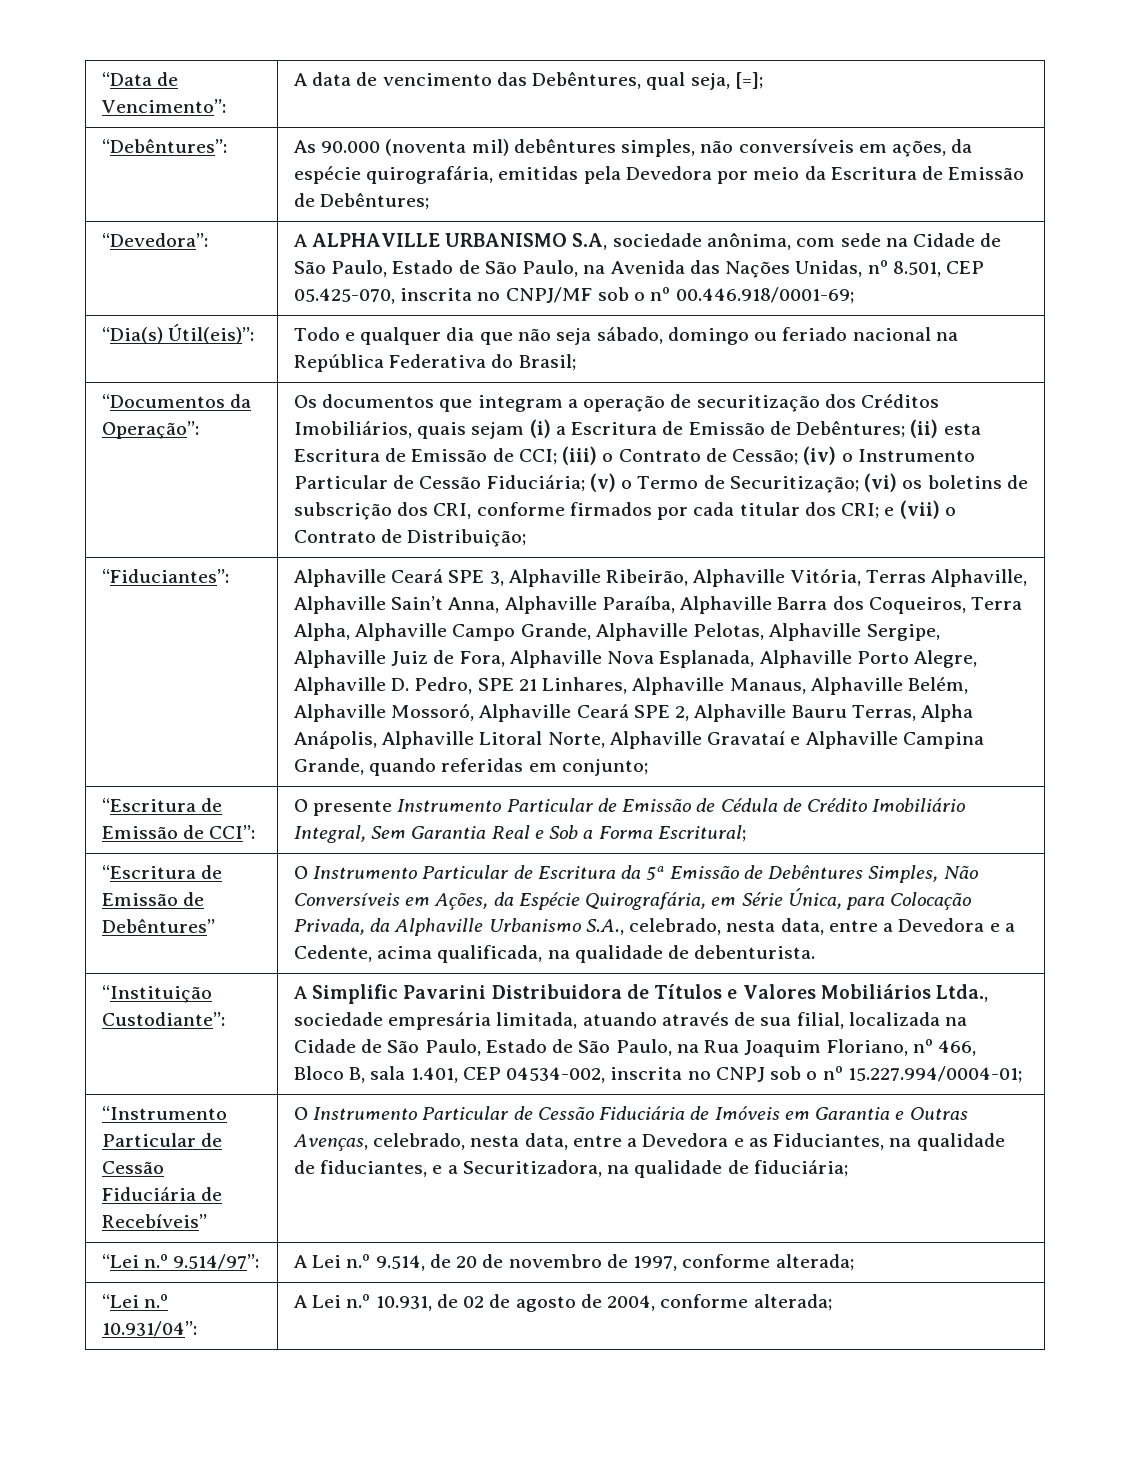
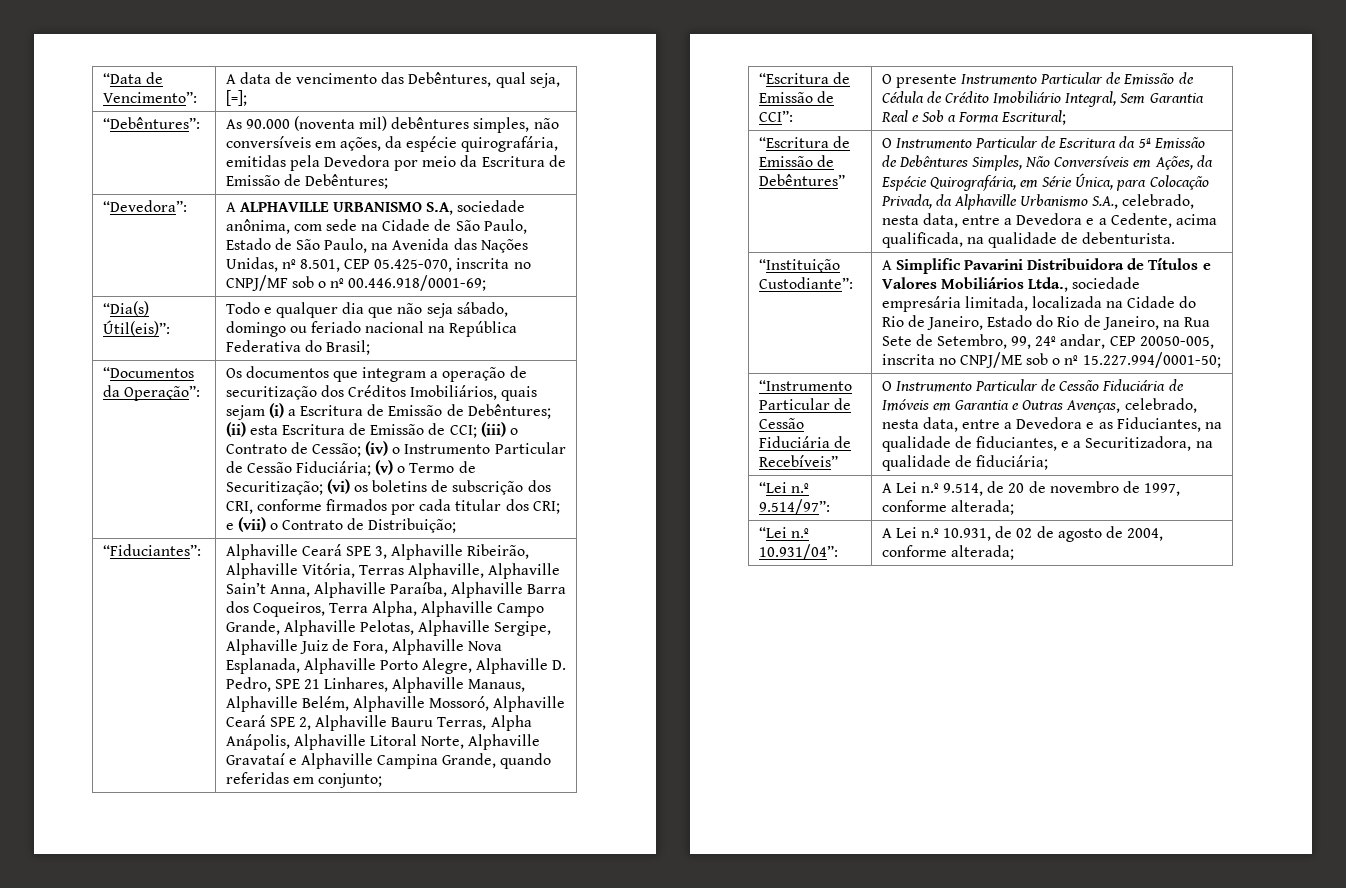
[582,1012,968,1029] [293,1039,977,1057] [293,1066,1022,1083] atuando através de sua filial, localizada na Cidade de São Paulo, Estado de São Paulo, na Rua Joaquim Floriano, nº 466, Bloco B, sala 1.401, CEP 04534-002, inscrita no CNPJ sob o nº 15.227.994/0004-01; -> [1031,296,1197,308] [881,315,1211,330] [881,334,1214,349] [881,352,1221,368] localizada na Cidade do Rio de Janeiro, Estado do Rio de Janeiro, na Rua Sete de Setembro, 99, 24º andar, CEP 20050-005, inscrita no CNPJ/ME sob o nº 15.227.994/0001-50;

